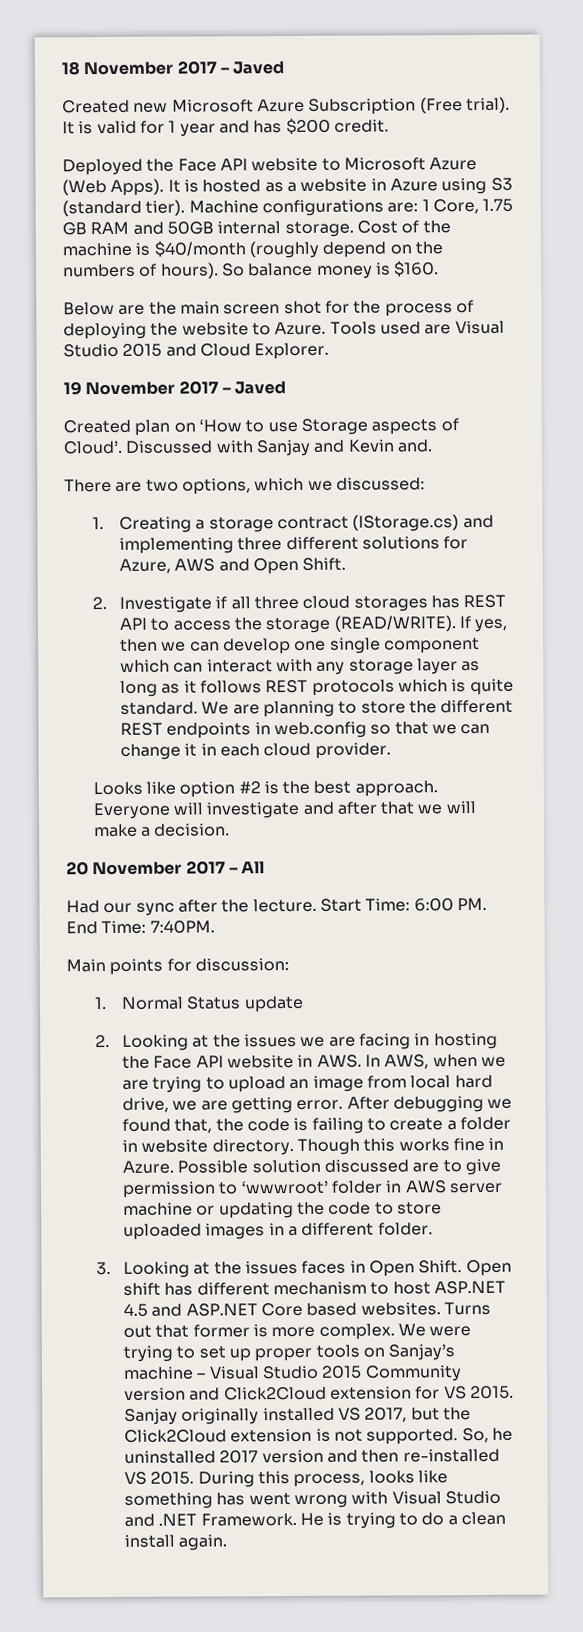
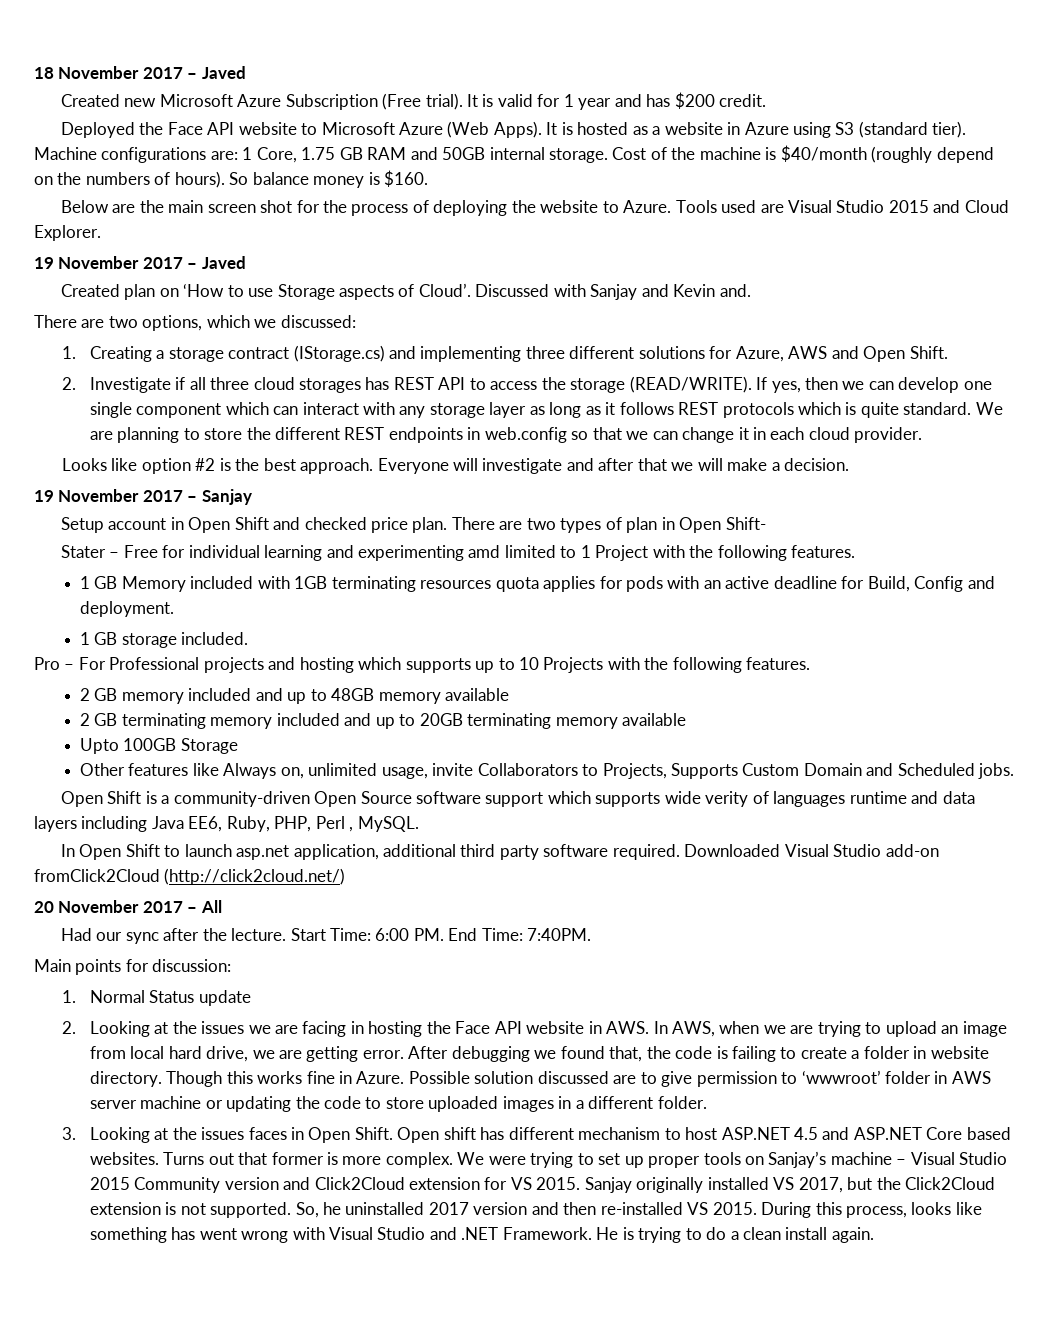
(231, 830) none -> [34,489,252,505] [60,517,766,533] [60,545,856,561] [80,576,995,592] [80,601,175,617] [80,632,249,648] [34,657,811,673] [80,688,510,704] [80,713,687,729] [80,738,238,754] [80,763,1015,779] [60,791,975,807] [34,816,419,832] [60,844,939,860] [34,868,346,885] // 19 November 2017 – Sanjay // Setup account in Open Shift and checked price plan. There are two types of plan in Open Shift- // Stater – Free for individual learning and experimenting amd limited to 1 Project with the following features. // 1 GB Memory included with 1GB terminating resources quota applies for pods with an active deadline for Build, Config and deployment. // 1 GB storage included. // Pro – For Professional projects and hosting which supports up to 10 Projects with the following features. // 2 GB memory included and up to 48GB memory available // 2 GB terminating memory included and up to 20GB terminating memory available // Upto 100GB Storage // Other features like Always on, unlimited usage, invite Collaborators to Projects, Supports Custom Domain and Scheduled jobs. // Open Shift is a community-driven Open Source software support which supports wide verity of languages runtime and data layers including Java EE6, Ruby, PHP, Perl , MySQL. // In Open Shift to launch asp.net application, additional third party software required. Downloaded Visual Studio add-on fromClick2Cloud (http://click2cloud.net/)

